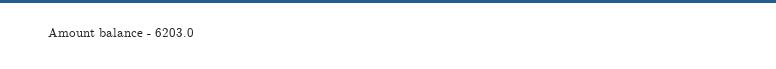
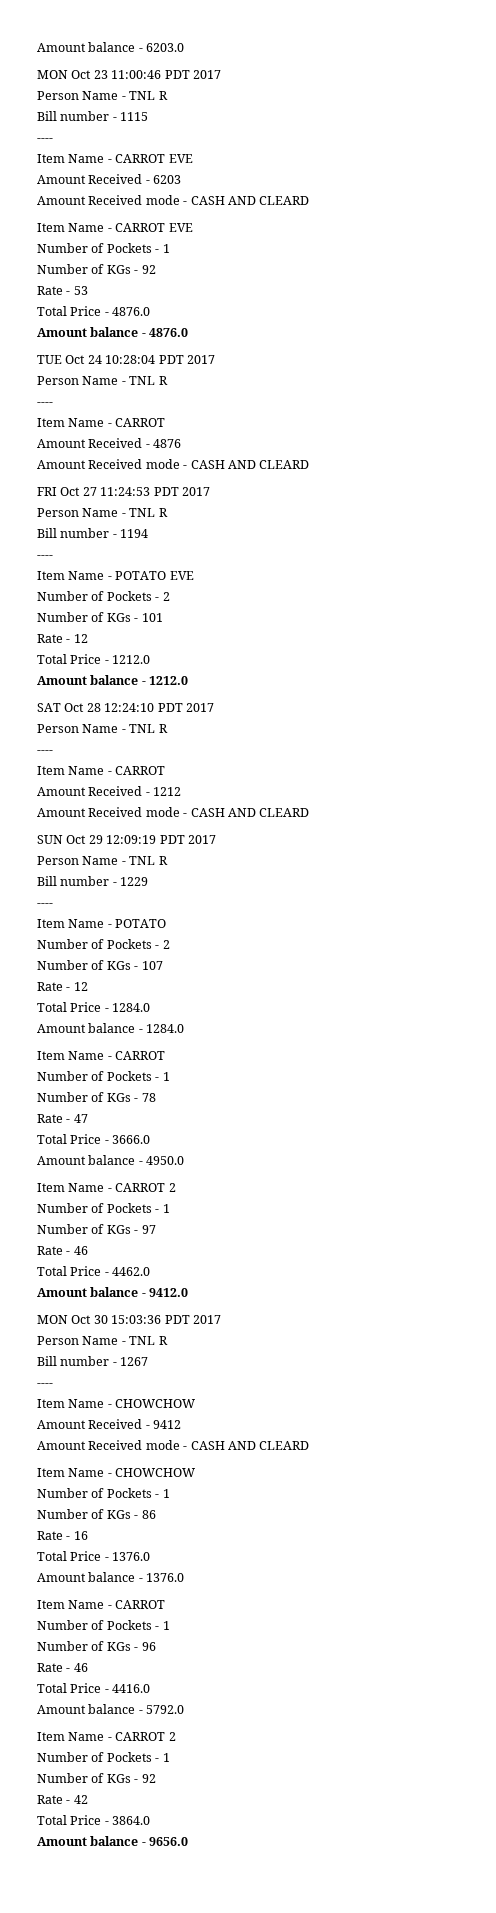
(194, 32) none -> [37,70,221,79] [37,91,168,100] [37,111,149,121] [37,138,53,142] [37,154,193,163] [37,174,182,184] [37,195,310,205] [37,223,193,232] [37,243,170,253] [37,264,156,274] [37,286,88,295] [37,306,151,316] [37,327,189,337] [37,355,215,364] [37,376,168,385] [37,402,53,406] [37,418,166,427] [37,438,182,448] [37,459,310,469] [37,487,210,496] [37,508,168,517] [37,528,149,538] [37,555,53,559] [37,571,194,580] [37,591,170,601] [37,612,163,622] [37,634,88,643] [37,654,151,664] [37,675,189,685] [37,703,214,712] [37,724,168,733] [37,750,53,754] [37,766,166,775] [37,786,182,796] [37,807,310,817] [37,835,216,844] [37,856,168,865] [37,876,149,886] [37,903,53,907] [37,919,167,928] [37,939,170,949] [37,960,163,970] [37,982,88,991] [37,1002,151,1012] [37,1023,185,1033] [37,1051,166,1060] [37,1071,170,1081] [37,1092,156,1102] [37,1114,88,1123] [37,1134,151,1144] [37,1155,185,1165] [37,1183,176,1192] [37,1203,170,1213] [37,1224,156,1234] [37,1246,88,1255] [37,1266,151,1276] [37,1287,189,1297] [37,1315,221,1324] [37,1336,168,1345] [37,1356,149,1366] [37,1383,53,1387] [37,1399,196,1408] [37,1419,182,1429] [37,1440,310,1450] [37,1468,196,1477] [37,1488,170,1498] [37,1509,156,1519] [37,1531,88,1540] [37,1551,151,1561] [37,1572,185,1582] [37,1600,166,1609] [37,1620,170,1630] [37,1641,156,1651] [37,1663,88,1672] [37,1683,151,1693] [37,1704,185,1714] [37,1732,176,1741] [37,1752,170,1762] [37,1773,156,1783] [37,1795,88,1804] [37,1815,151,1825] [37,1836,189,1846] // MON Oct 23 11:00:46 PDT 2017 // Person Name - TNL R // Bill number - 1115 // ---- // Item Name - CARROT EVE // Amount Received - 6203 // Amount Received mode - CASH AND CLEARD // Item Name - CARROT EVE // Number of Pockets - 1 // Number of KGs - 92 // Rate - 53 // Total Price - 4876.0 // Amount balance - 4876.0 // TUE Oct 24 10:28:04 PDT 2017 // Person Name - TNL R // ---- // Item Name - CARROT // Amount Received - 4876 // Amount Received mode - CASH AND CLEARD // FRI Oct 27 11:24:53 PDT 2017 // Person Name - TNL R // Bill number - 1194 // ---- // Item Name - POTATO EVE // Number of Pockets - 2 // Number of KGs - 101 // Rate - 12 // Total Price - 1212.0 // Amount balance - 1212.0 // SAT Oct 28 12:24:10 PDT 2017 // Person Name - TNL R // ---- // Item Name - CARROT // Amount Received - 1212 // Amount Received mode - CASH AND CLEARD // SUN Oct 29 12:09:19 PDT 2017 // Person Name - TNL R // Bill number - 1229 // ---- // Item Name - POTATO // Number of Pockets - 2 // Number of KGs - 107 // Rate - 12 // Total Price - 1284.0 // Amount balance - 1284.0 // Item Name - CARROT // Number of Pockets - 1 // Number of KGs - 78 // Rate - 47 // Total Price - 3666.0 // Amount balance - 4950.0 // Item Name - CARROT 2 // Number of Pockets - 1 // Number of KGs - 97 // Rate - 46 // Total Price - 4462.0 // Amount balance - 9412.0 // MON Oct 30 15:03:36 PDT 2017 // Person Name - TNL R // Bill number - 1267 // ---- // Item Name - CHOWCHOW // Amount Received - 9412 // Amount Received mode - CASH AND CLEARD // Item Name - CHOWCHOW // Number of Pockets - 1 // Number of KGs - 86 // Rate - 16 // Total Price - 1376.0 // Amount balance - 1376.0 // Item Name - CARROT // Number of Pockets - 1 // Number of KGs - 96 // Rate - 46 // Total Price - 4416.0 // Amount balance - 5792.0 // Item Name - CARROT 2 // Number of Pockets - 1 // Number of KGs - 92 // Rate - 42 // Total Price - 3864.0 // Amount balance - 9656.0

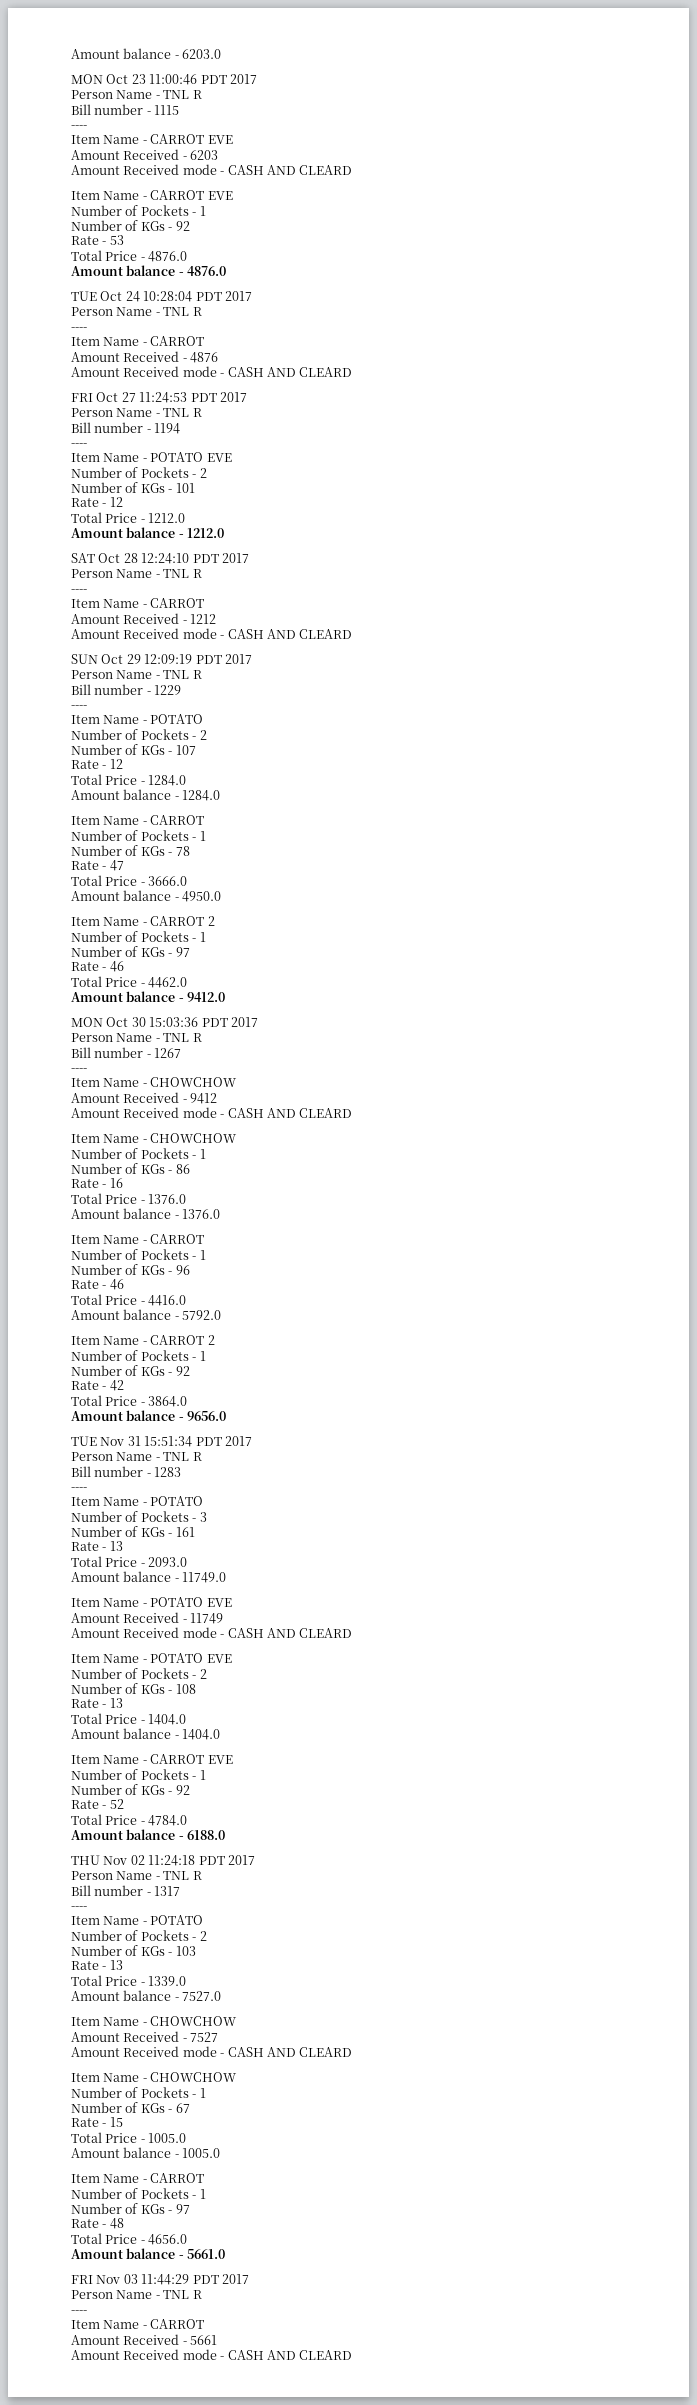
(189, 1841) none -> [71,1436,252,1447] [71,1452,202,1461] [71,1466,182,1477] [71,1487,87,1491] [71,1496,204,1506] [71,1511,207,1522] [71,1526,195,1537] [71,1541,123,1551] [71,1556,188,1567] [71,1571,227,1583] [71,1597,232,1607] [71,1612,224,1624] [71,1627,353,1638] [71,1653,232,1663] [71,1668,207,1679] [71,1683,196,1694] [71,1698,123,1708] [71,1713,187,1725] [71,1728,221,1740] [71,1754,233,1764] [71,1769,206,1780] [71,1784,190,1795] [71,1799,124,1809] [71,1814,188,1826] [71,1829,226,1840] [71,1855,255,1866] [71,1871,202,1880] [71,1885,181,1896] [71,1906,87,1910] [71,1915,204,1925] [71,1930,207,1941] [71,1945,196,1956] [71,1960,123,1970] [71,1975,187,1986] [71,1990,222,2001] [71,2016,238,2026] [71,2031,219,2042] [71,2046,353,2057] [71,2072,238,2082] [71,2087,206,2098] [71,2102,190,2113] [71,2117,123,2127] [71,2132,187,2143] [71,2147,221,2158] [71,2173,205,2183] [71,2188,206,2199] [71,2203,190,2214] [71,2218,124,2229] [71,2233,188,2245] [71,2248,226,2259] [71,2274,249,2285] [71,2290,202,2299] [71,2310,87,2314] [71,2319,205,2329] [71,2334,218,2345] [71,2349,353,2360] // TUE Nov 31 15:51:34 PDT 2017 // Person Name - TNL R // Bill number - 1283 // ---- // Item Name - POTATO // Number of Pockets - 3 // Number of KGs - 161 // Rate - 13 // Total Price - 2093.0 // Amount balance - 11749.0 // Item Name - POTATO EVE // Amount Received - 11749 // Amount Received mode - CASH AND CLEARD // Item Name - POTATO EVE // Number of Pockets - 2 // Number of KGs - 108 // Rate - 13 // Total Price - 1404.0 // Amount balance - 1404.0 // Item Name - CARROT EVE // Number of Pockets - 1 // Number of KGs - 92 // Rate - 52 // Total Price - 4784.0 // Amount balance - 6188.0 // THU Nov 02 11:24:18 PDT 2017 // Person Name - TNL R // Bill number - 1317 // ---- // Item Name - POTATO // Number of Pockets - 2 // Number of KGs - 103 // Rate - 13 // Total Price - 1339.0 // Amount balance - 7527.0 // Item Name - CHOWCHOW // Amount Received - 7527 // Amount Received mode - CASH AND CLEARD // Item Name - CHOWCHOW // Number of Pockets - 1 // Number of KGs - 67 // Rate - 15 // Total Price - 1005.0 // Amount balance - 1005.0 // Item Name - CARROT // Number of Pockets - 1 // Number of KGs - 97 // Rate - 48 // Total Price - 4656.0 // Amount balance - 5661.0 // FRI Nov 03 11:44:29 PDT 2017 // Person Name - TNL R // ---- // Item Name - CARROT // Amount Received - 5661 // Amount Received mode - CASH AND CLEARD

